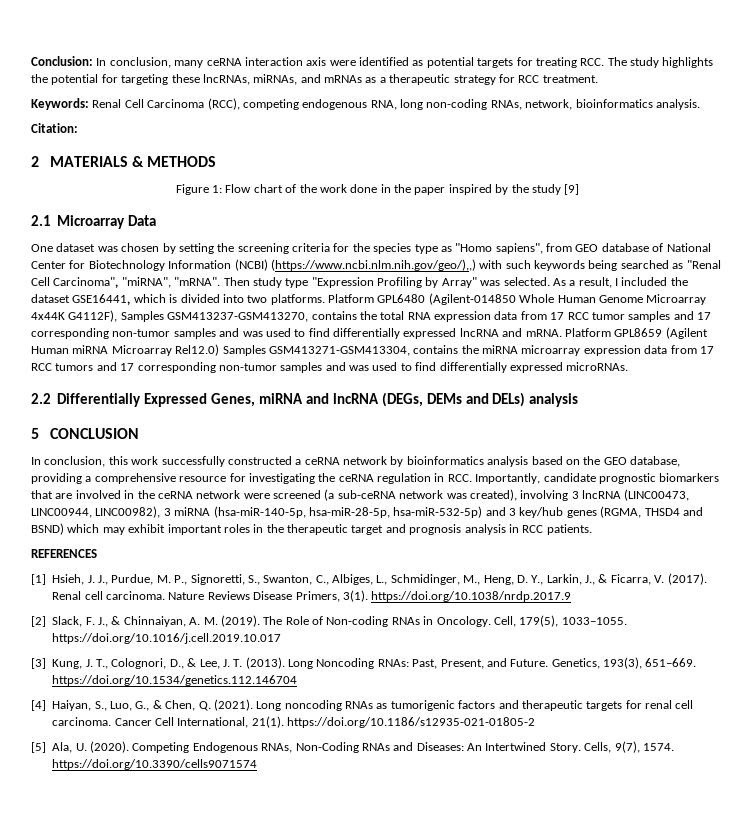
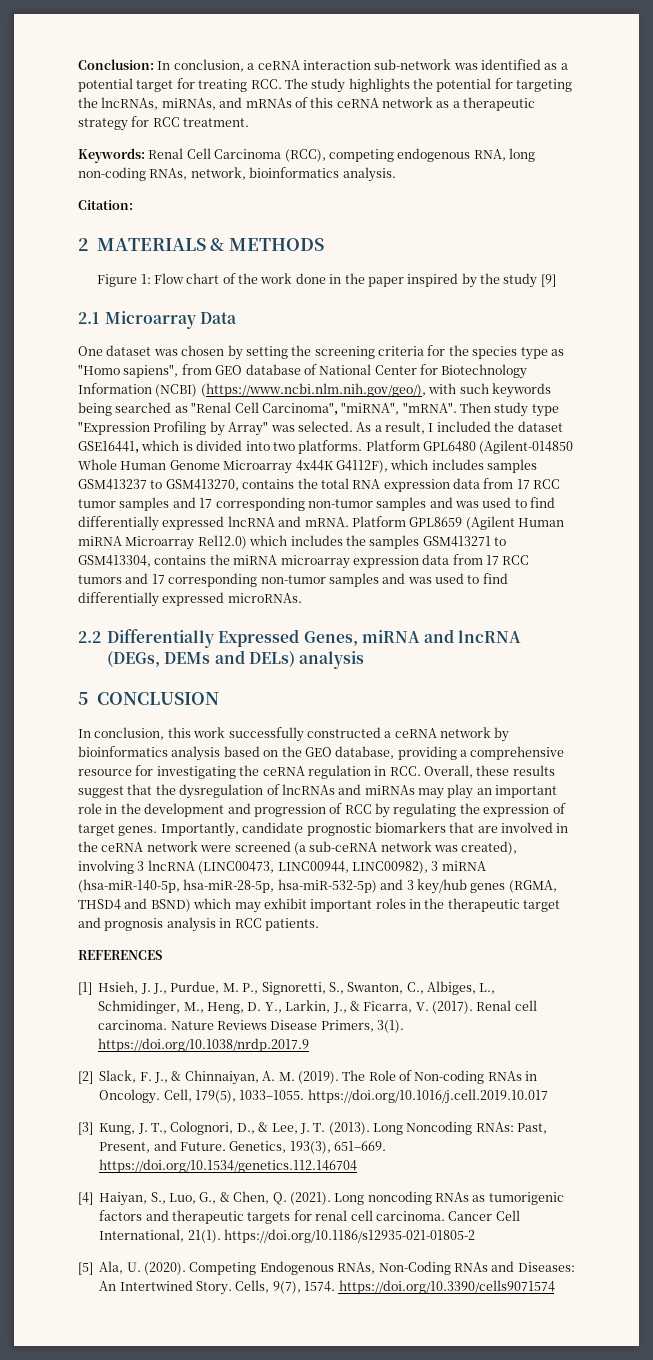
[174,60,204,68] many -> [247,63,255,70] a
[306,57,514,68] axis were identified as potential targets -> [374,59,568,70] [78,78,174,92] sub-network was identified as a potential target
[171,74,200,83] these -> [78,97,98,108] the
(362, 79) none -> [294,97,433,108] of this ceRNA network
[270,259,476,271] (https://www.ncbi.nlm.nih.gov/geo/),,) -> [200,383,426,397] (https://www.ncbi.nlm.nih.gov/geo/),
[120,311,309,322] Samples GSM413237-GSM413270, -> [390,459,537,473] [78,479,239,491] which includes samples GSM413237 to GSM413270,
[222,345,410,356] Samples GSM413271-GSM413304, -> [249,535,506,549] [78,555,151,567] which includes the samples GSM413271 to GSM413304,
(472, 478) none -> [424,765,555,778] [78,784,558,799] [78,803,566,818] [78,824,158,836] Overall, these results suggest that the dysregulation of lncRNAs and miRNAs may play an important role in the development and progression of RCC by regulating the expression of target genes.

